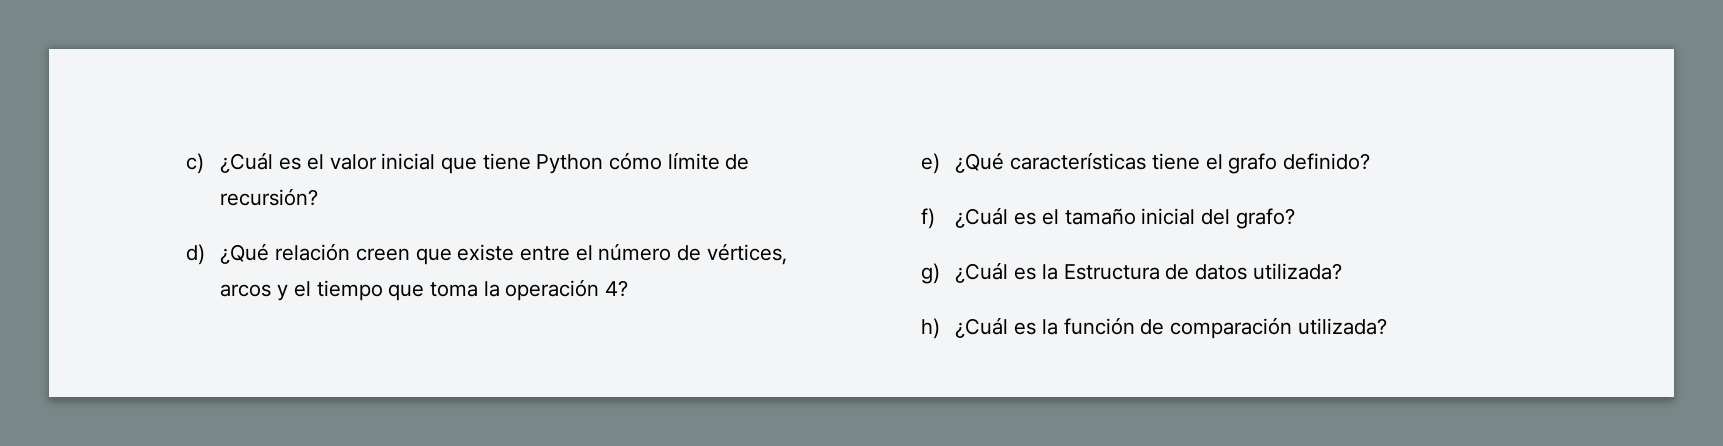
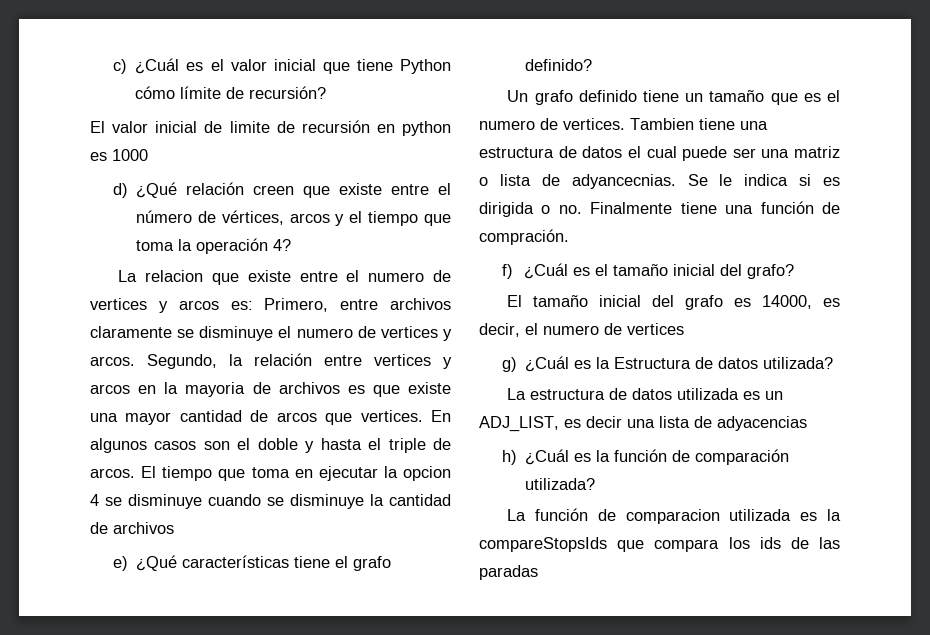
(319, 197) none -> [90,120,451,136] [90,149,148,161] // El valor inicial de limite de recursión en python es 1000
(628, 288) none -> [118,270,451,285] [90,298,451,313] [90,326,453,341] [90,353,452,369] [90,382,451,397] [90,410,451,425] [90,438,452,453] [90,466,451,481] [90,494,451,509] [90,522,174,534] // La relacion que existe entre el numero de vertices y arcos es: Primero, entre archivos claramente se disminuye el numero de vertices y arcos. Segundo, la relación entre vertices y arcos en la mayoria de archivos es que existe una mayor cantidad de arcos que vertices. En algunos casos son el doble y hasta el triple de arcos. El tiempo que toma en ejecutar la opcion 4 se disminuye cuando se disminuye la cantidad de archivos
(1370, 161) none -> [507,90,840,105] [479,118,768,130] [479,146,840,161] [479,174,840,189] [479,201,840,217] [479,229,569,245] // Un grafo definido tiene un tamaño que es el numero de vertices. Tambien tiene una estructura de datos el cual puede ser una matriz o lista de adyancecnias. Se le indica si es dirigida o no. Finalmente tiene una función de compración.
(1295, 218) none -> [507,295,840,310] [479,323,684,337] // El tamaño inicial del grafo es 14000, es decir, el numero de vertices
(1342, 271) none -> [507,388,784,400] [479,416,807,432] // La estructura de datos utilizada es un ADJ_LIST, es decir una lista de adyacencias
(1387, 326) none -> [507,508,841,524] [479,537,840,552] [479,565,538,580] // La función de comparacion utilizada es la compareStopsIds que compara los ids de las paradas

